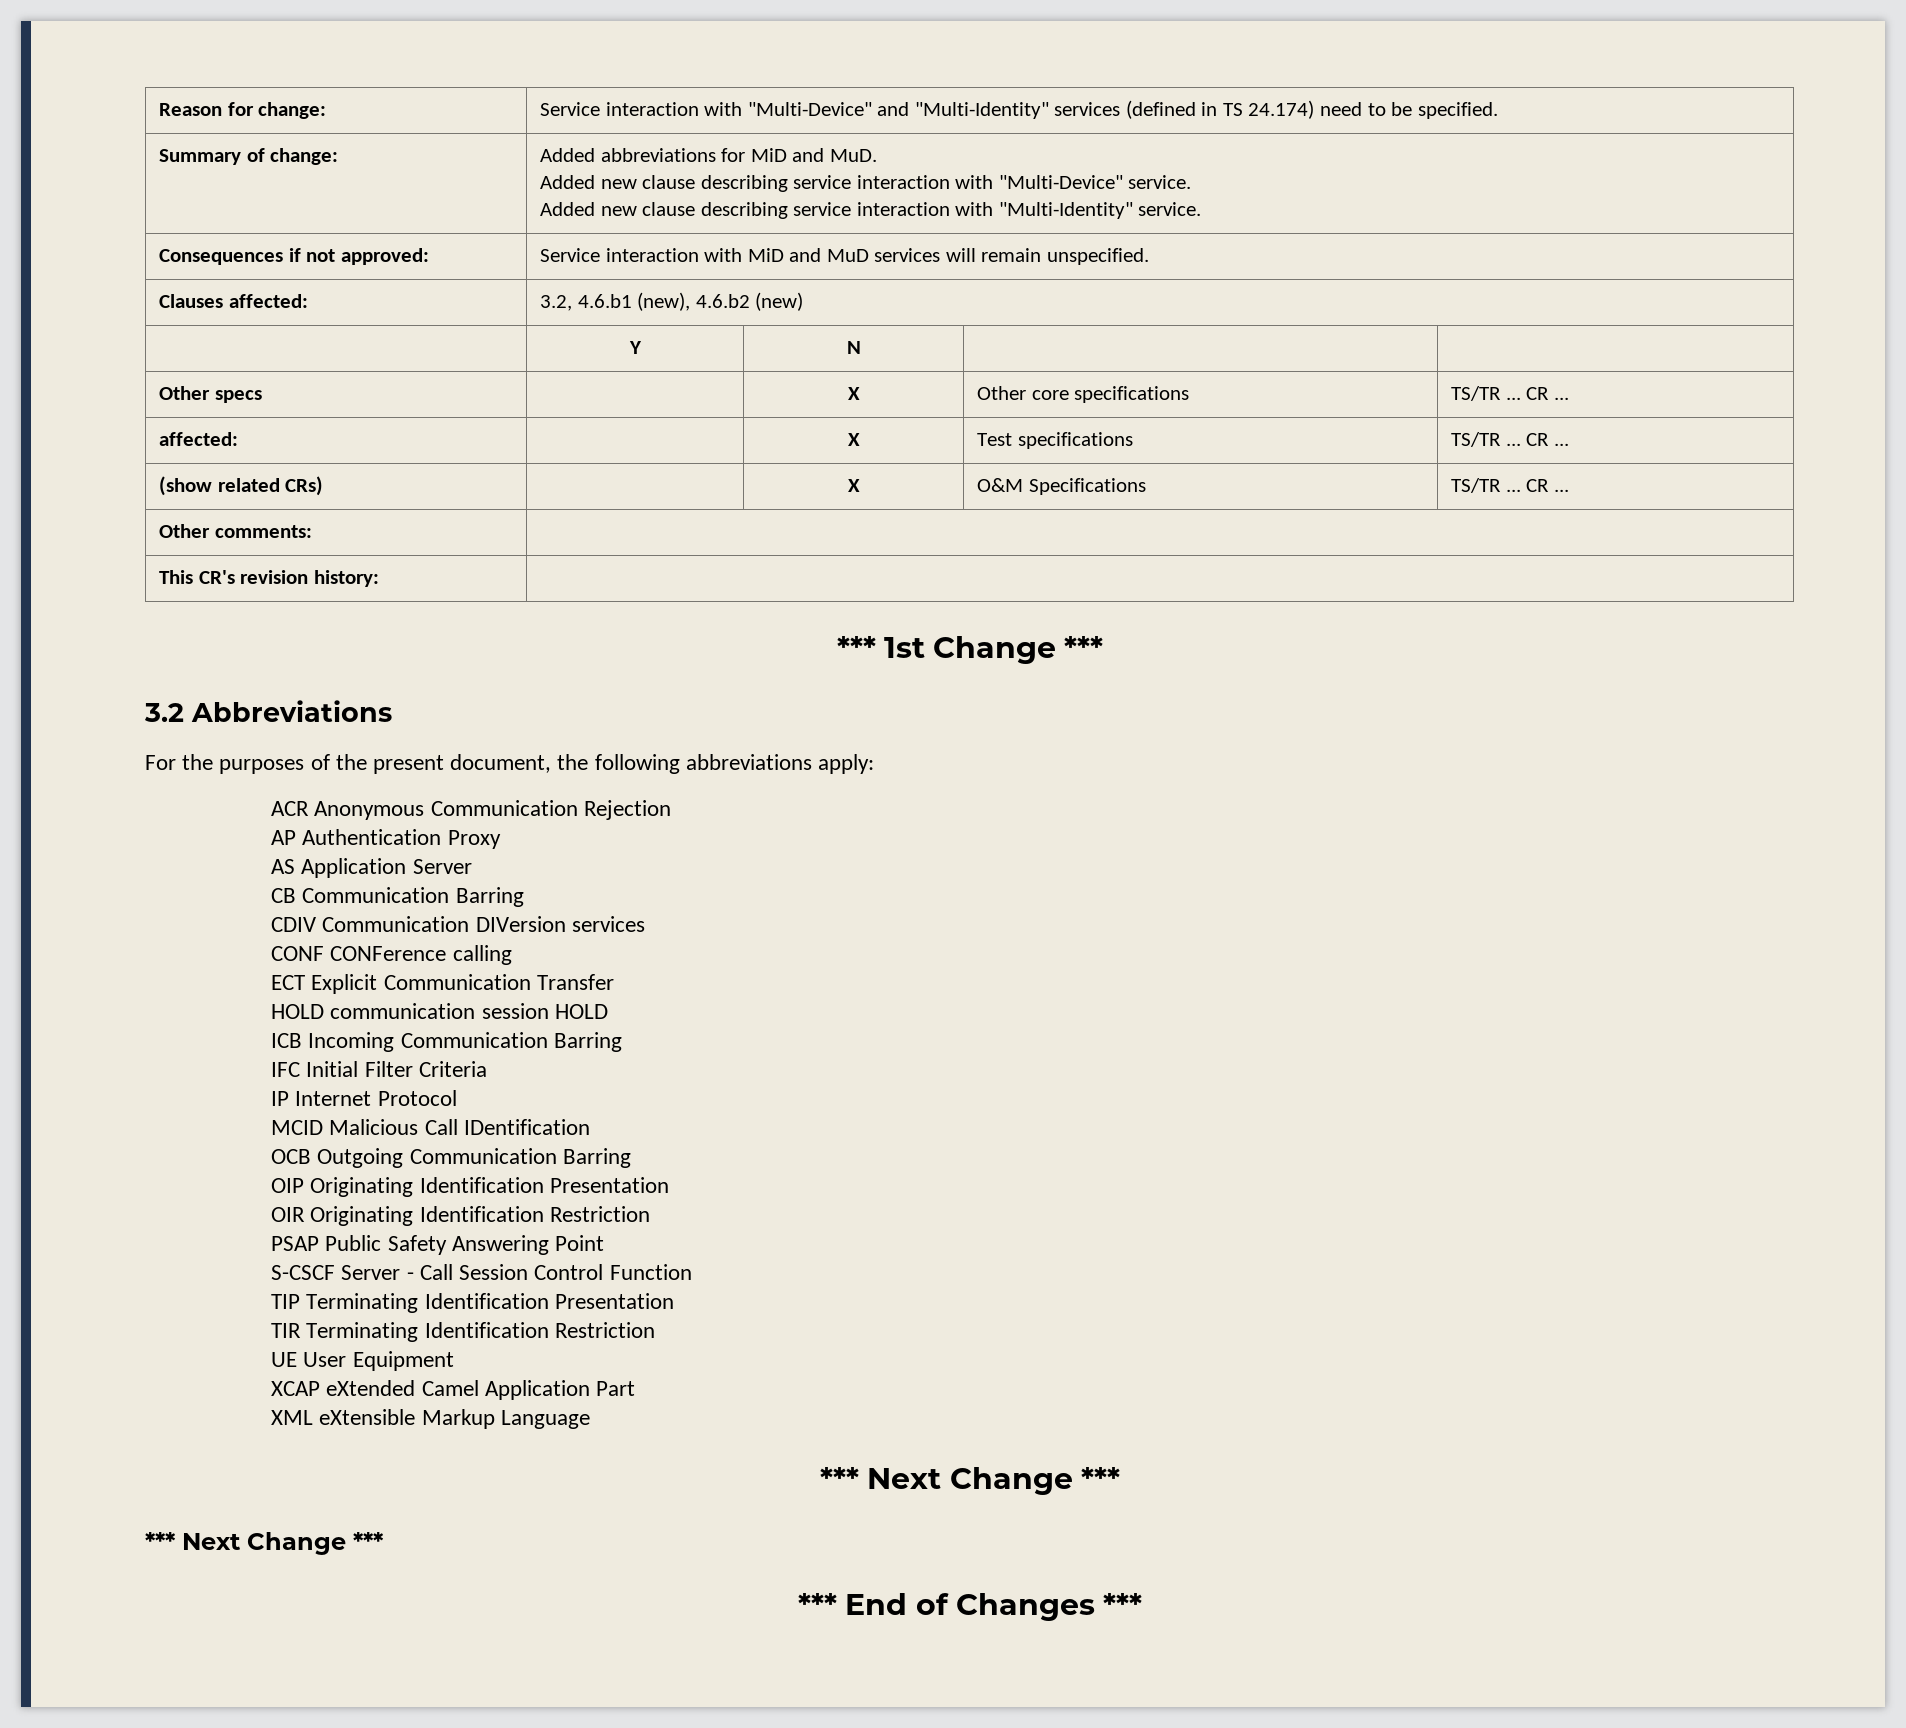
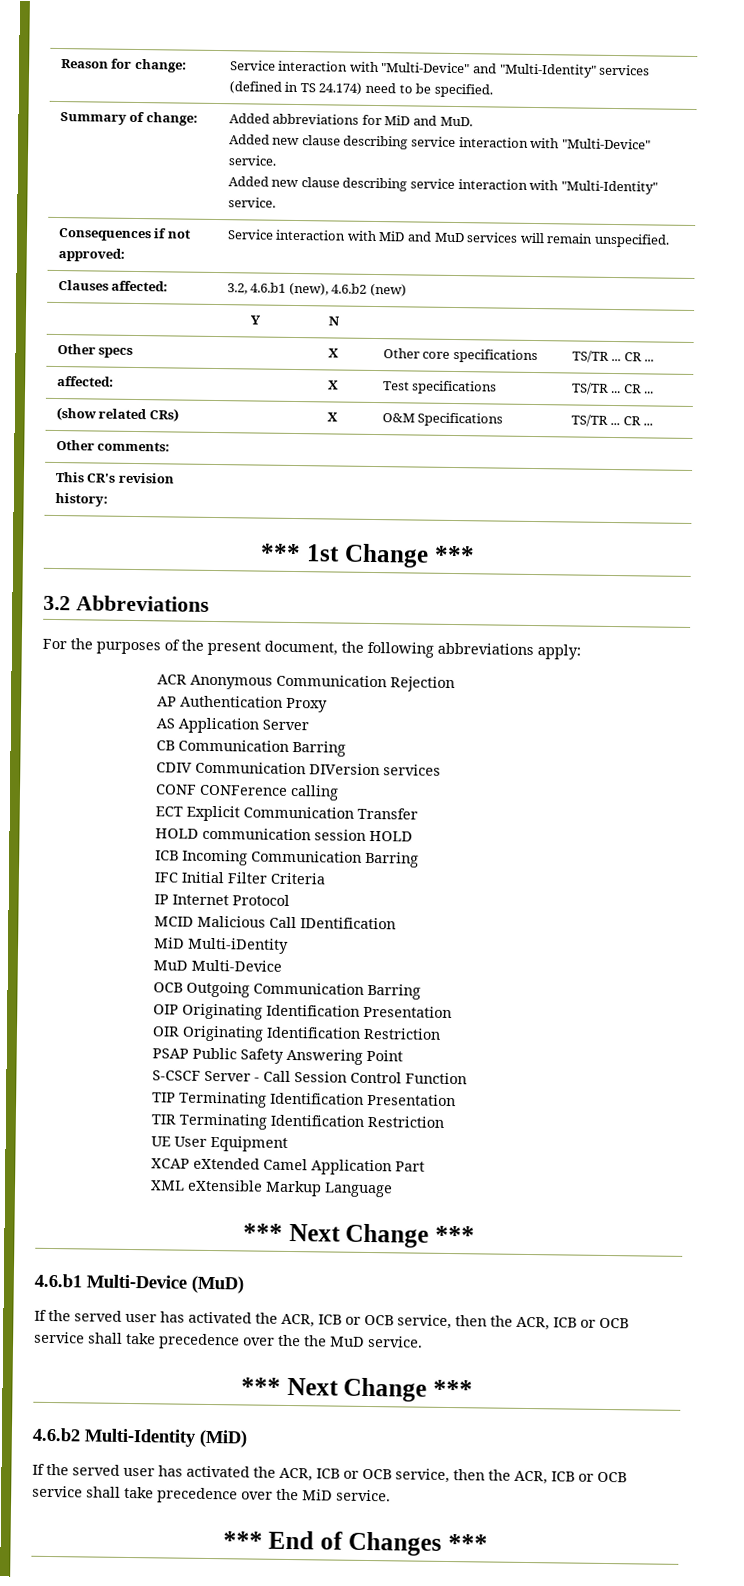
(590, 1127) none -> [154,937,290,954] [153,959,283,972] // MiD Multi-iDentity // MuD Multi-Device
[145,1532,384,1555] *** Next Change *** -> [34,1273,244,1294] [34,1309,629,1331] [34,1331,423,1350] [240,1377,474,1402] [32,1427,247,1448] [32,1463,627,1485] [32,1485,391,1504] 4.6.b1 Multi-Device (MuD) // If the served user has activated the ACR, ICB or OCB service, then the ACR, ICB or OCB service shall take precedence over the the MuD service. // *** Next Change *** // 4.6.b2 Multi-Identity (MiD) // If the served user has activated the ACR, ICB or OCB service, then the ACR, ICB or OCB service shall take precedence over the MiD service.

